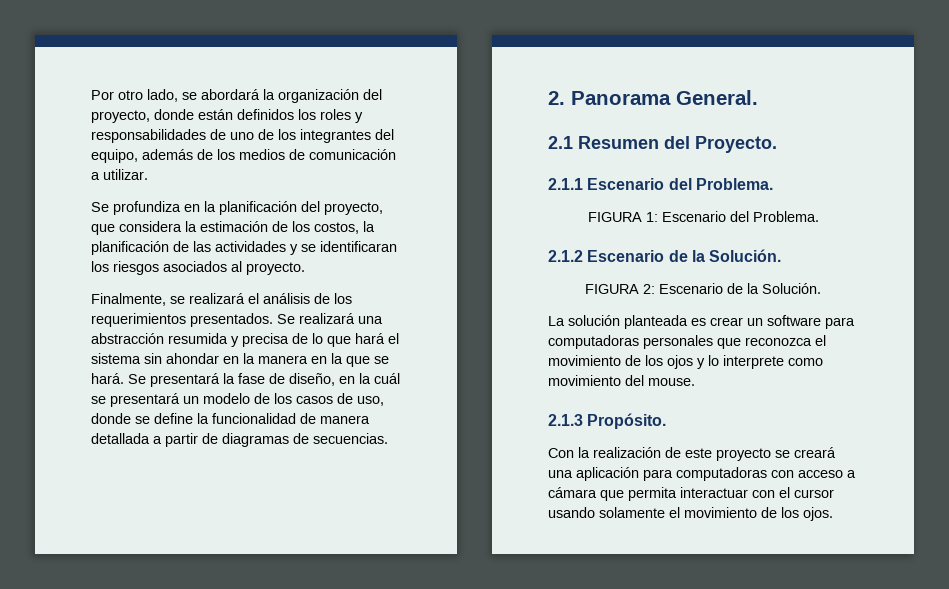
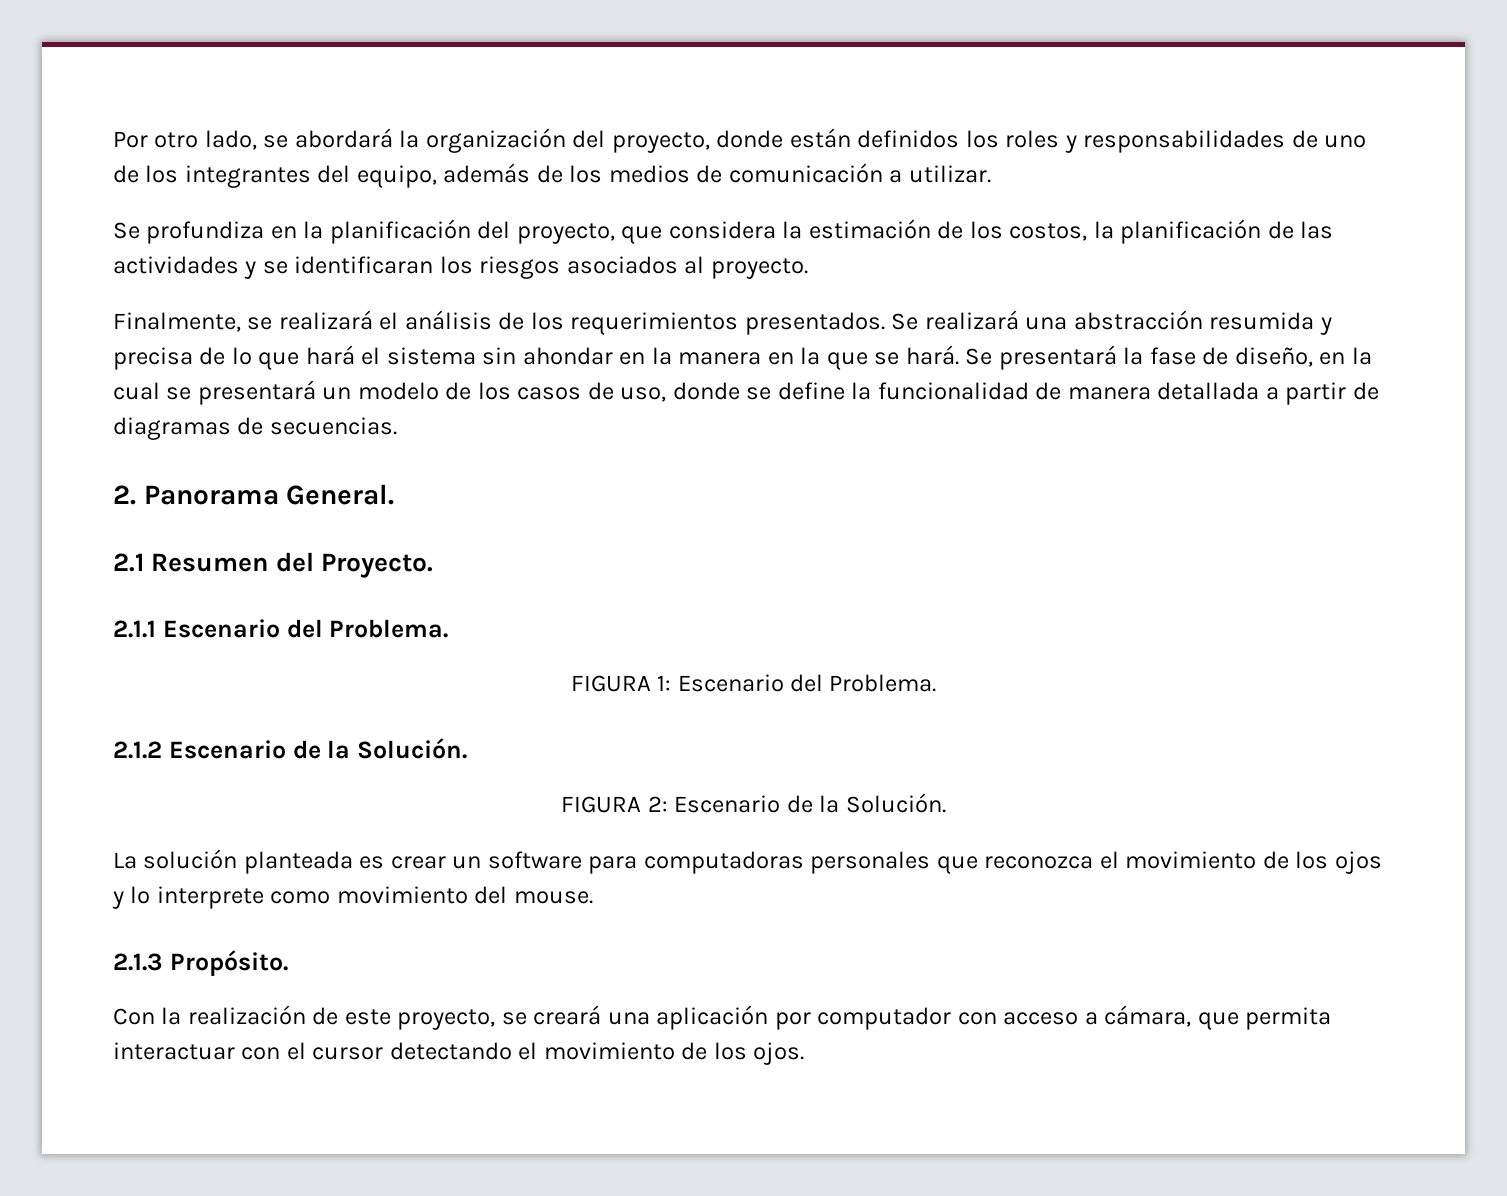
[374,373,400,384] cuál -> [113,382,160,400] cual
[716,448,771,461] proyecto -> [397,1009,496,1030] proyecto,
[643,467,767,481] para computadoras -> [774,1007,952,1030] por computador
[548,487,597,498] cámara -> [1104,1005,1192,1027] cámara,
[548,507,665,518] usando solamente -> [389,1042,512,1060] detectando

